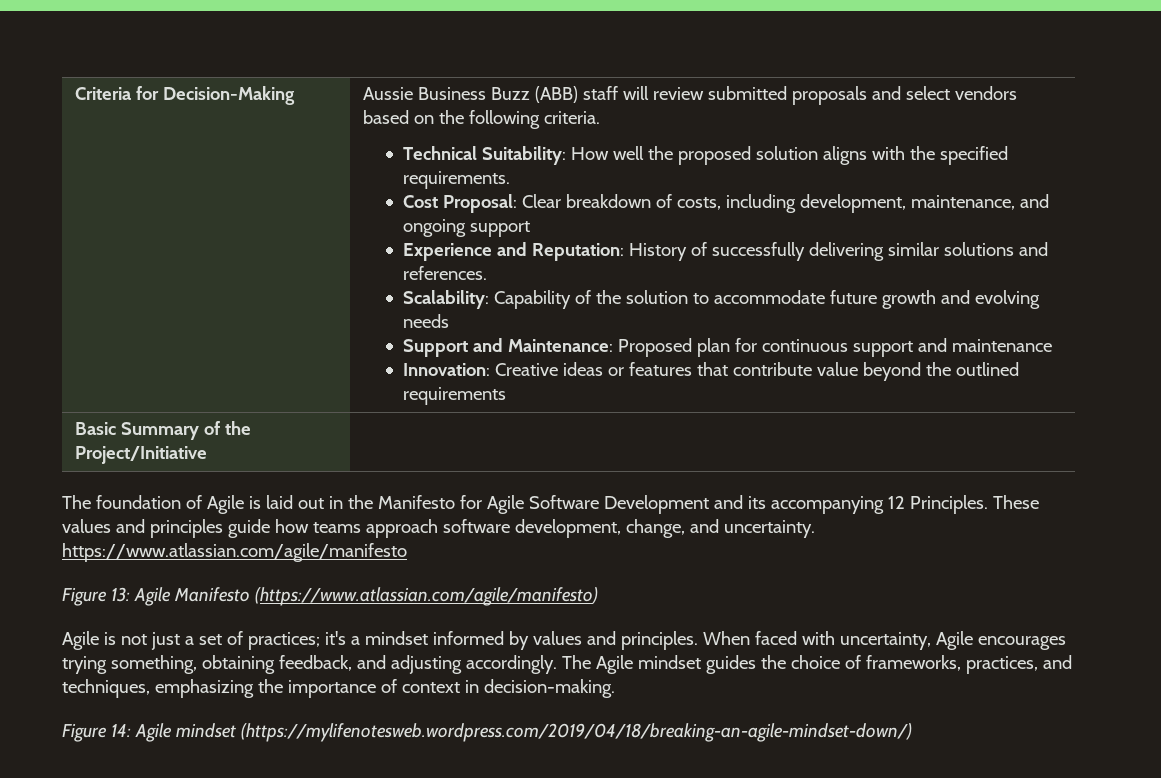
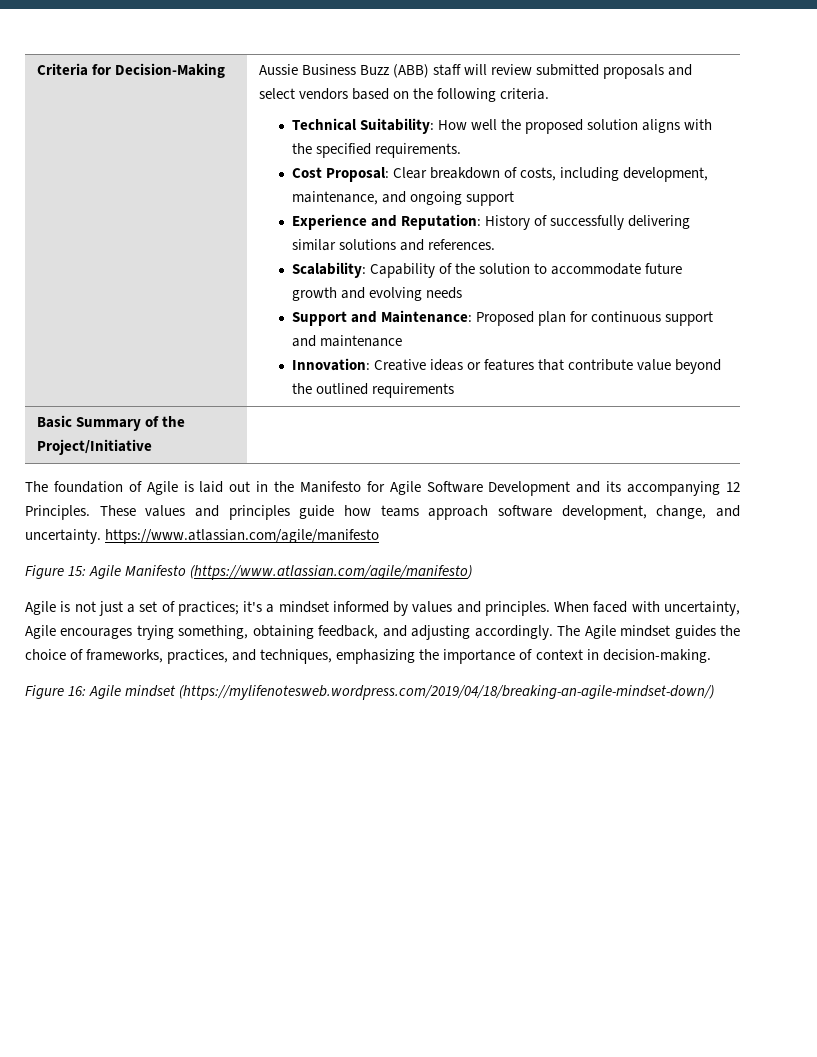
[110,587,130,602] 13: -> [68,566,87,576] 15:
[110,724,131,737] 14: -> [68,686,87,696] 16:

